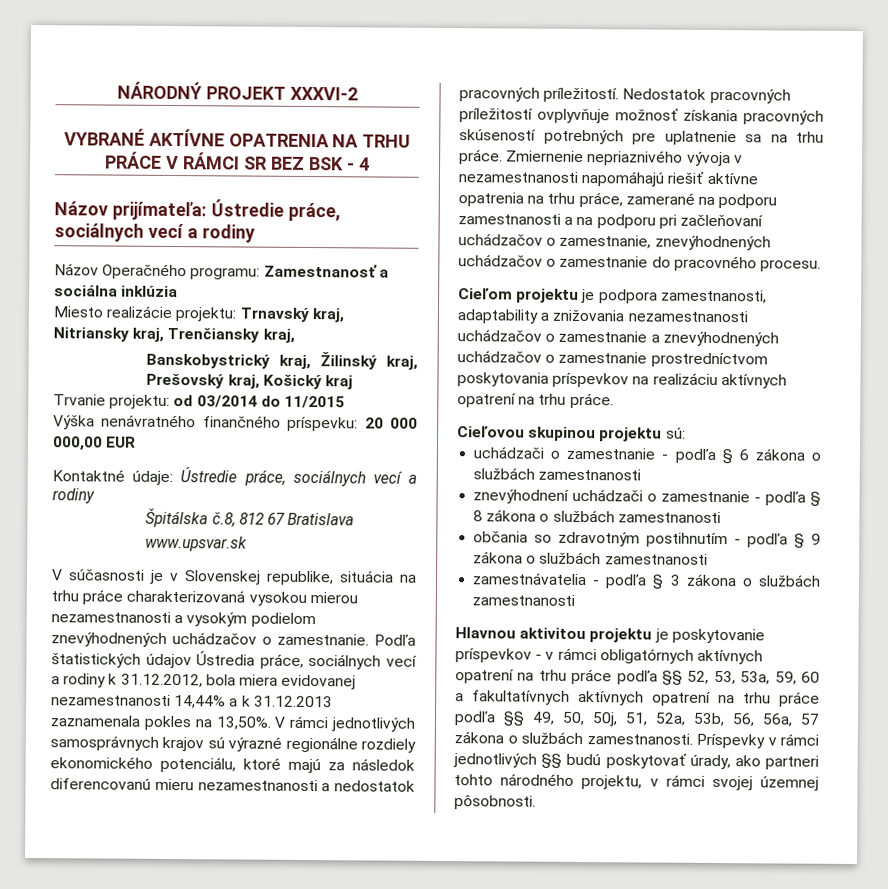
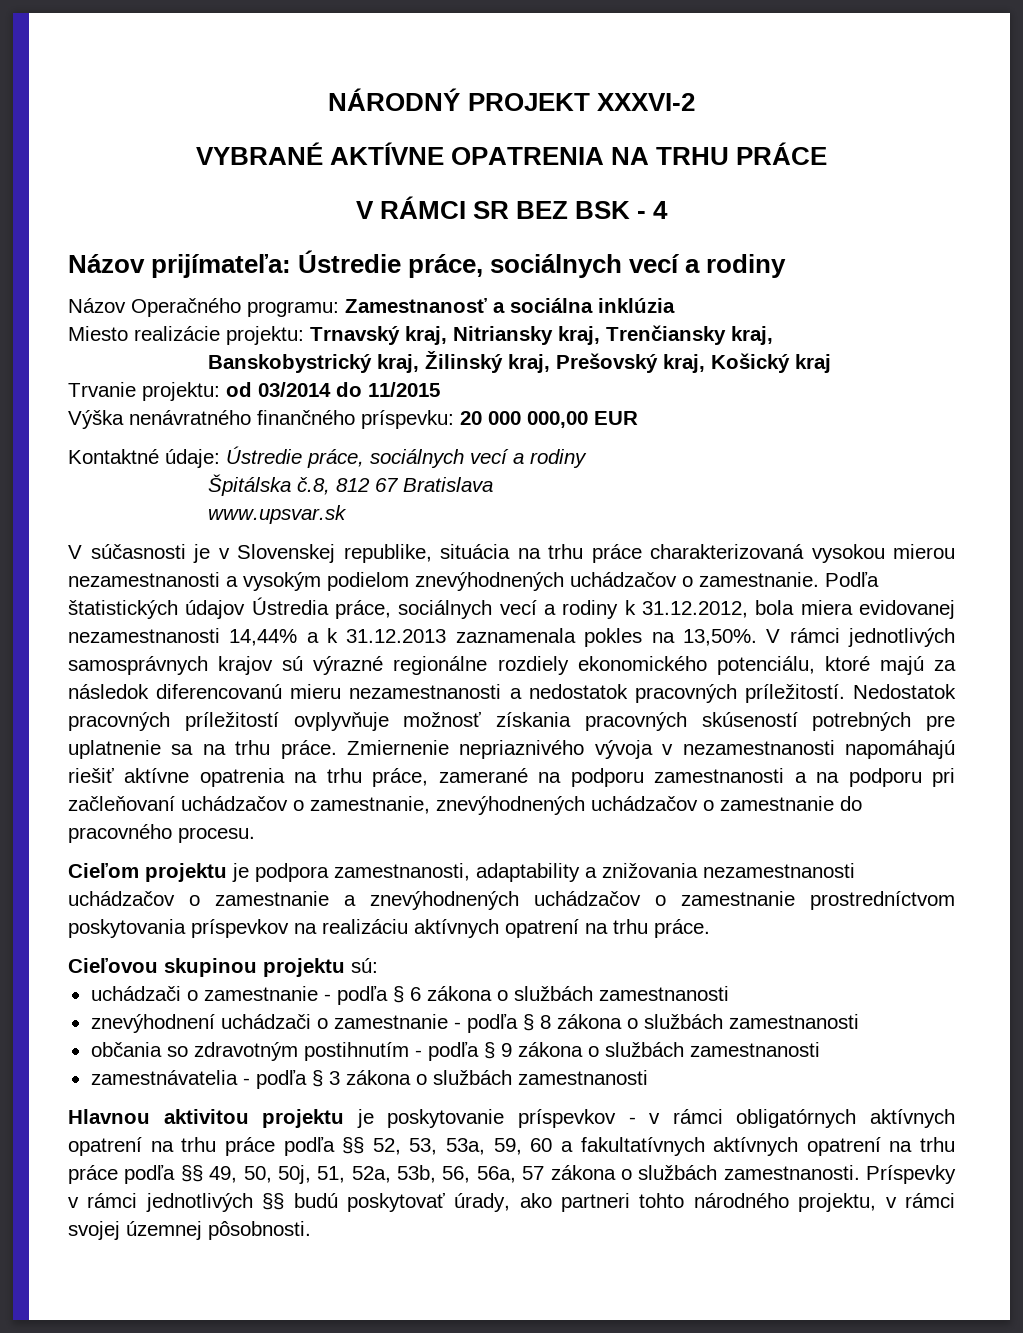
(163, 160) none -> (828, 153) //

